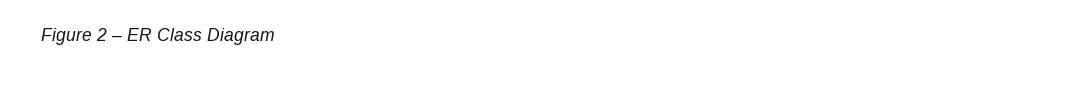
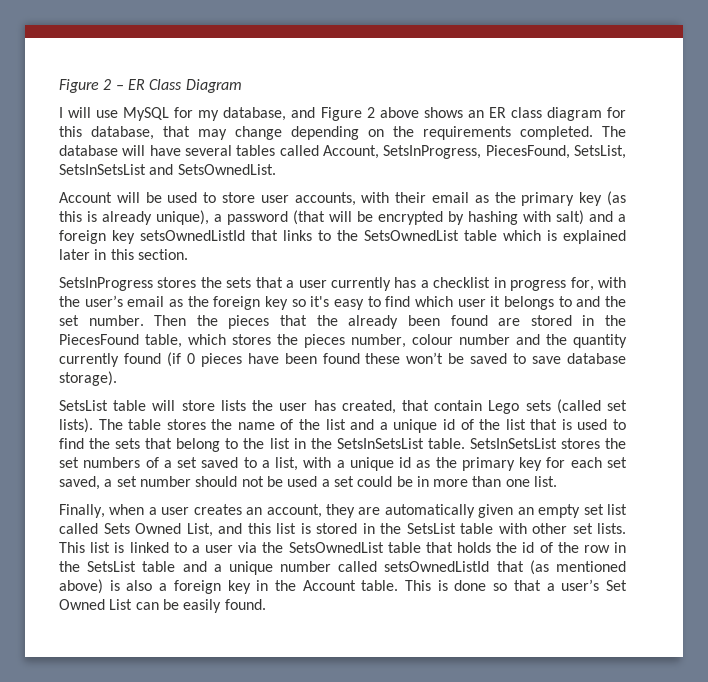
(275, 36) none -> [59,107,626,121] [59,126,626,140] [59,145,626,159] [59,164,276,175] [59,191,626,206] [59,210,626,225] [59,230,626,244] [59,249,188,260] [59,277,627,291] [59,295,626,310] [59,315,627,329] [59,334,627,348] [59,352,627,367] [59,371,117,386] [59,399,627,414] [59,418,626,433] [59,438,626,452] [59,457,627,471] [59,476,558,490] [59,504,628,518] [59,523,626,537] [59,542,626,553] [59,560,626,575] [59,579,627,594] [59,599,266,613] // I will use MySQL for my database, and Figure 2 above shows an ER class diagram for this database, that may change depending on the requirements completed. The database will have several tables called Account, SetsInProgress, PiecesFound, SetsList, SetsInSetsList and SetsOwnedList. // Account will be used to store user accounts, with their email as the primary key (as this is already unique), a password (that will be encrypted by hashing with salt) and a foreign key setsOwnedListId that links to the SetsOwnedList table which is explained later in this section. // SetsInProgress stores the sets that a user currently has a checklist in progress for, with the user’s email as the foreign key so it's easy to find which user it belongs to and the set number. Then the pieces that the already been found are stored in the PiecesFound table, which stores the pieces number, colour number and the quantity currently found (if 0 pieces have been found these won’t be saved to save database storage). // SetsList table will store lists the user has created, that contain Lego sets (called set lists). The table stores the name of the list and a unique id of the list that is used to find the sets that belong to the list in the SetsInSetsList table. SetsInSetsList stores the set numbers of a set saved to a list, with a unique id as the primary key for each set saved, a set number should not be used a set could be in more than one list. // Finally, when a user creates an account, they are automatically given an empty set list called Sets Owned List, and this list is stored in the SetsList table with other set lists. This list is linked to a user via the SetsOwnedList table that holds the id of the row in the SetsList table and a unique number called setsOwnedListId that (as mentioned above) is also a foreign key in the Account table. This is done so that a user’s Set Owned List can be easily found.

